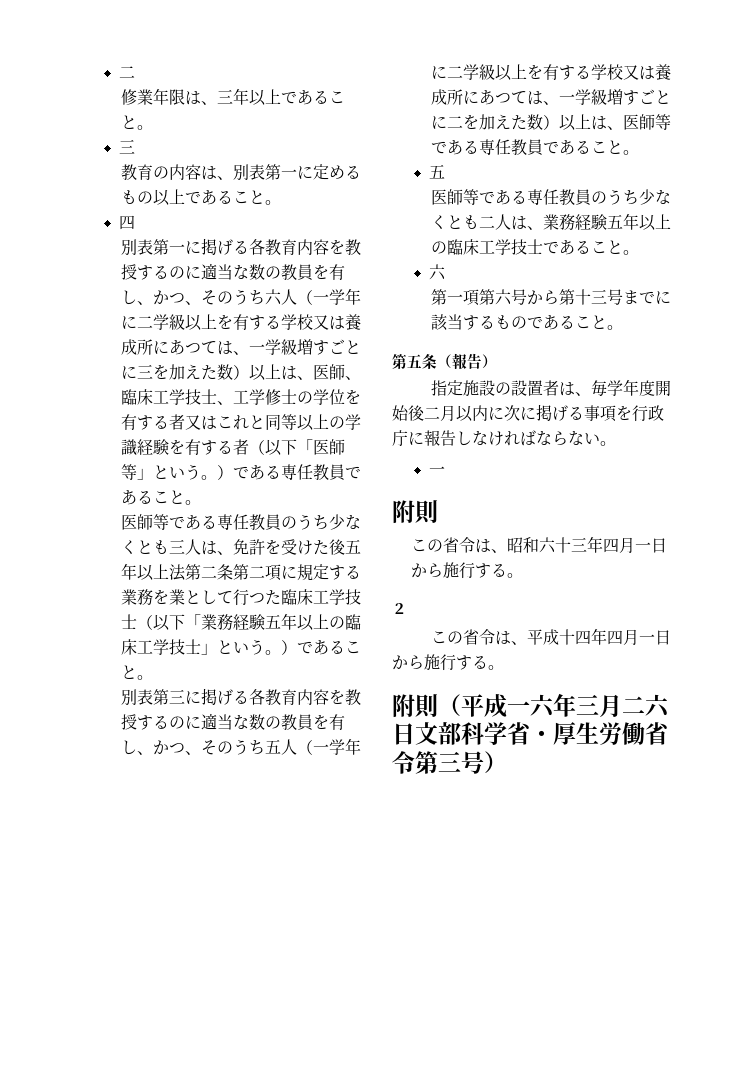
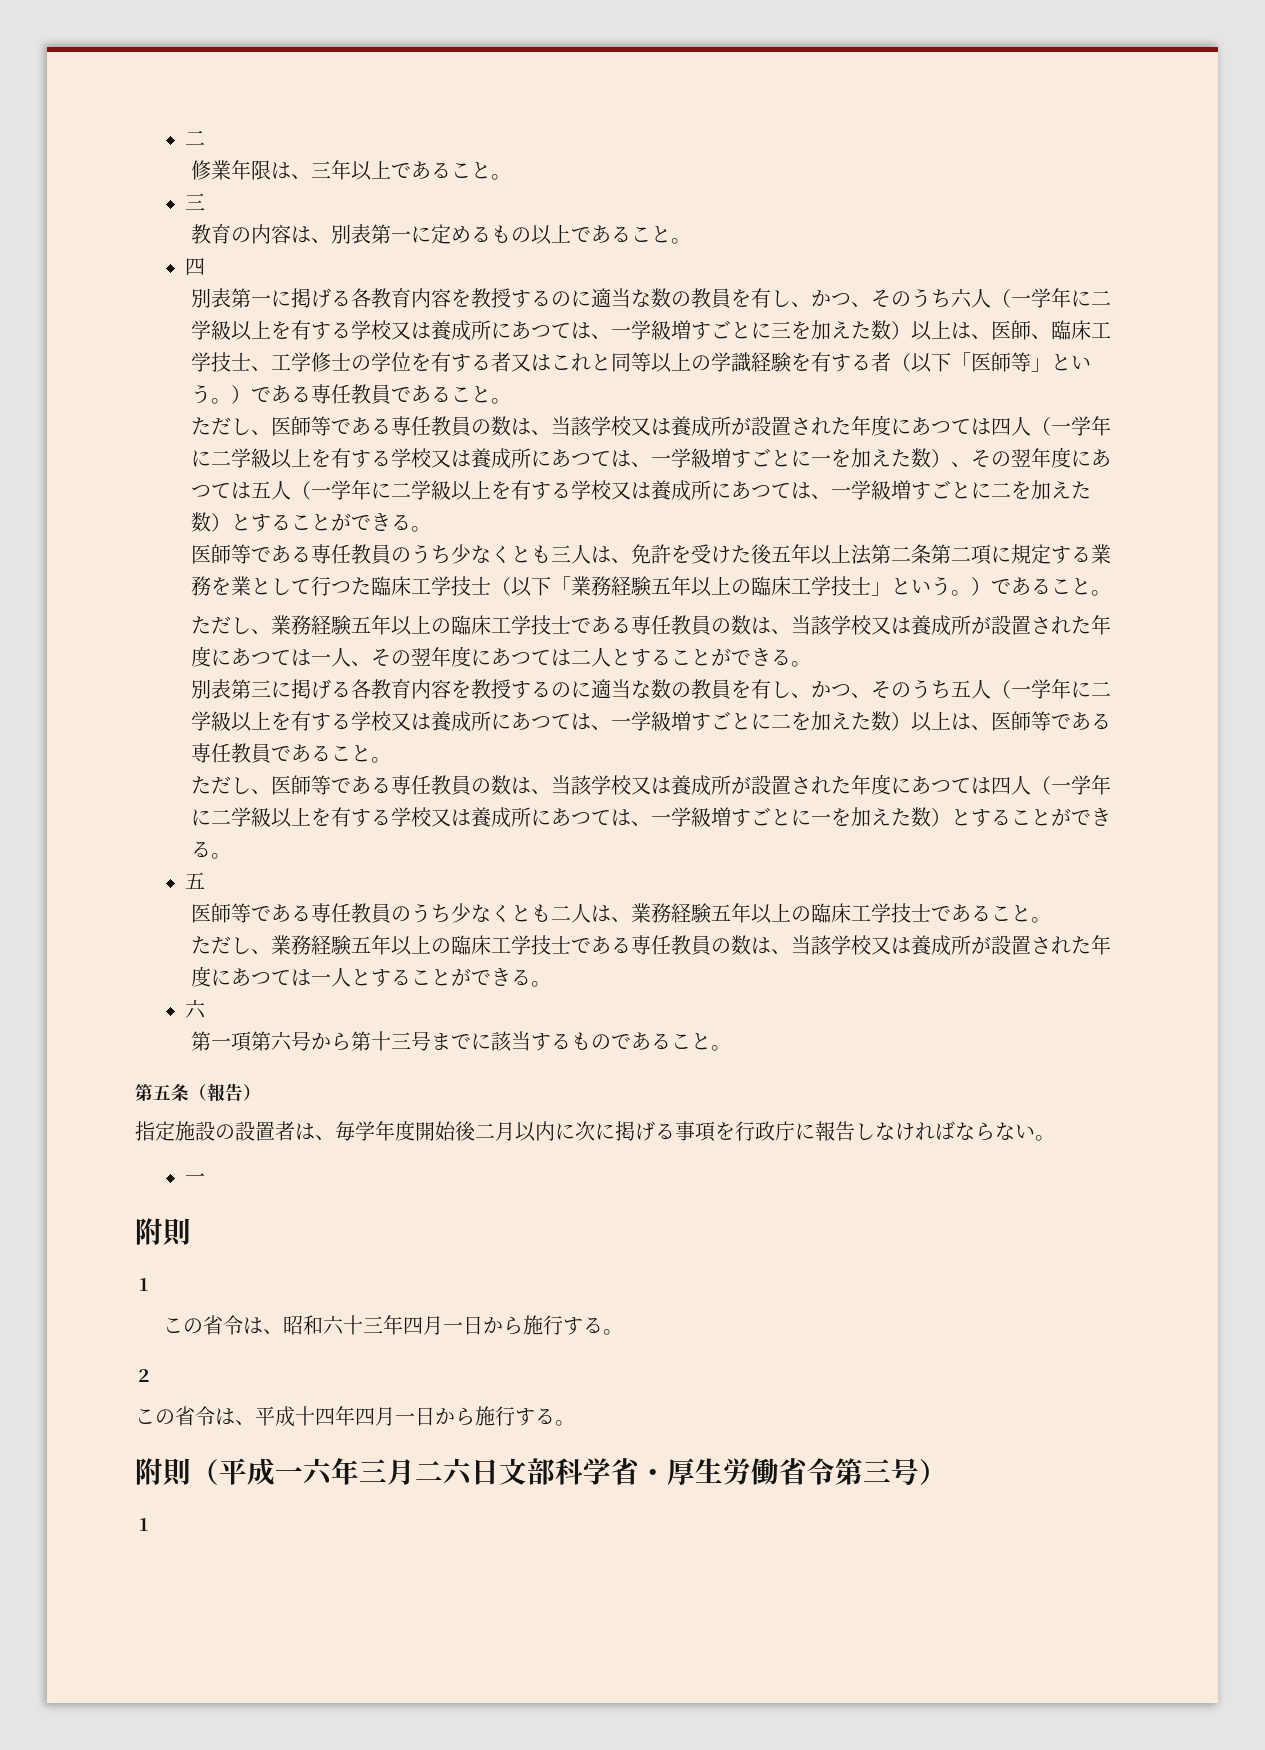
(201, 502) none -> [191,415,1112,437] [191,447,1112,469] [191,480,1092,501] [191,512,432,532] // ただし、医師等である専任教員の数は、当該学校又は養成所が設置された年度にあつては四人（一学年に二学級以上を有する学校又は養成所にあつては、一学級増すごとに一を加えた数）、その翌年度にあつては五人（一学年に二学級以上を有する学校又は養成所にあつては、一学級増すごとに二を加えた数）とすることができる。
(153, 677) none -> [191,615,1112,636] [191,646,812,667] // ただし、業務経験五年以上の臨床工学技士である専任教員の数は、当該学校又は養成所が設置された年度にあつては一人、その翌年度にあつては二人とすることができる。
(639, 152) none -> [191,774,1112,796] [191,807,1112,828] [191,841,232,859] // ただし、医師等である専任教員の数は、当該学校又は養成所が設置された年度にあつては四人（一学年に二学級以上を有する学校又は養成所にあつては、一学級増すごとに一を加えた数）とすることができる。
(639, 252) none -> [191,935,1112,956] [191,966,552,987] // ただし、業務経験五年以上の臨床工学技士である専任教員の数は、当該学校又は養成所が設置された年度にあつては一人とすることができる。
(438, 512) none -> [135,1278,153,1291] // １
(507, 762) none -> [135,1518,153,1531] // １

